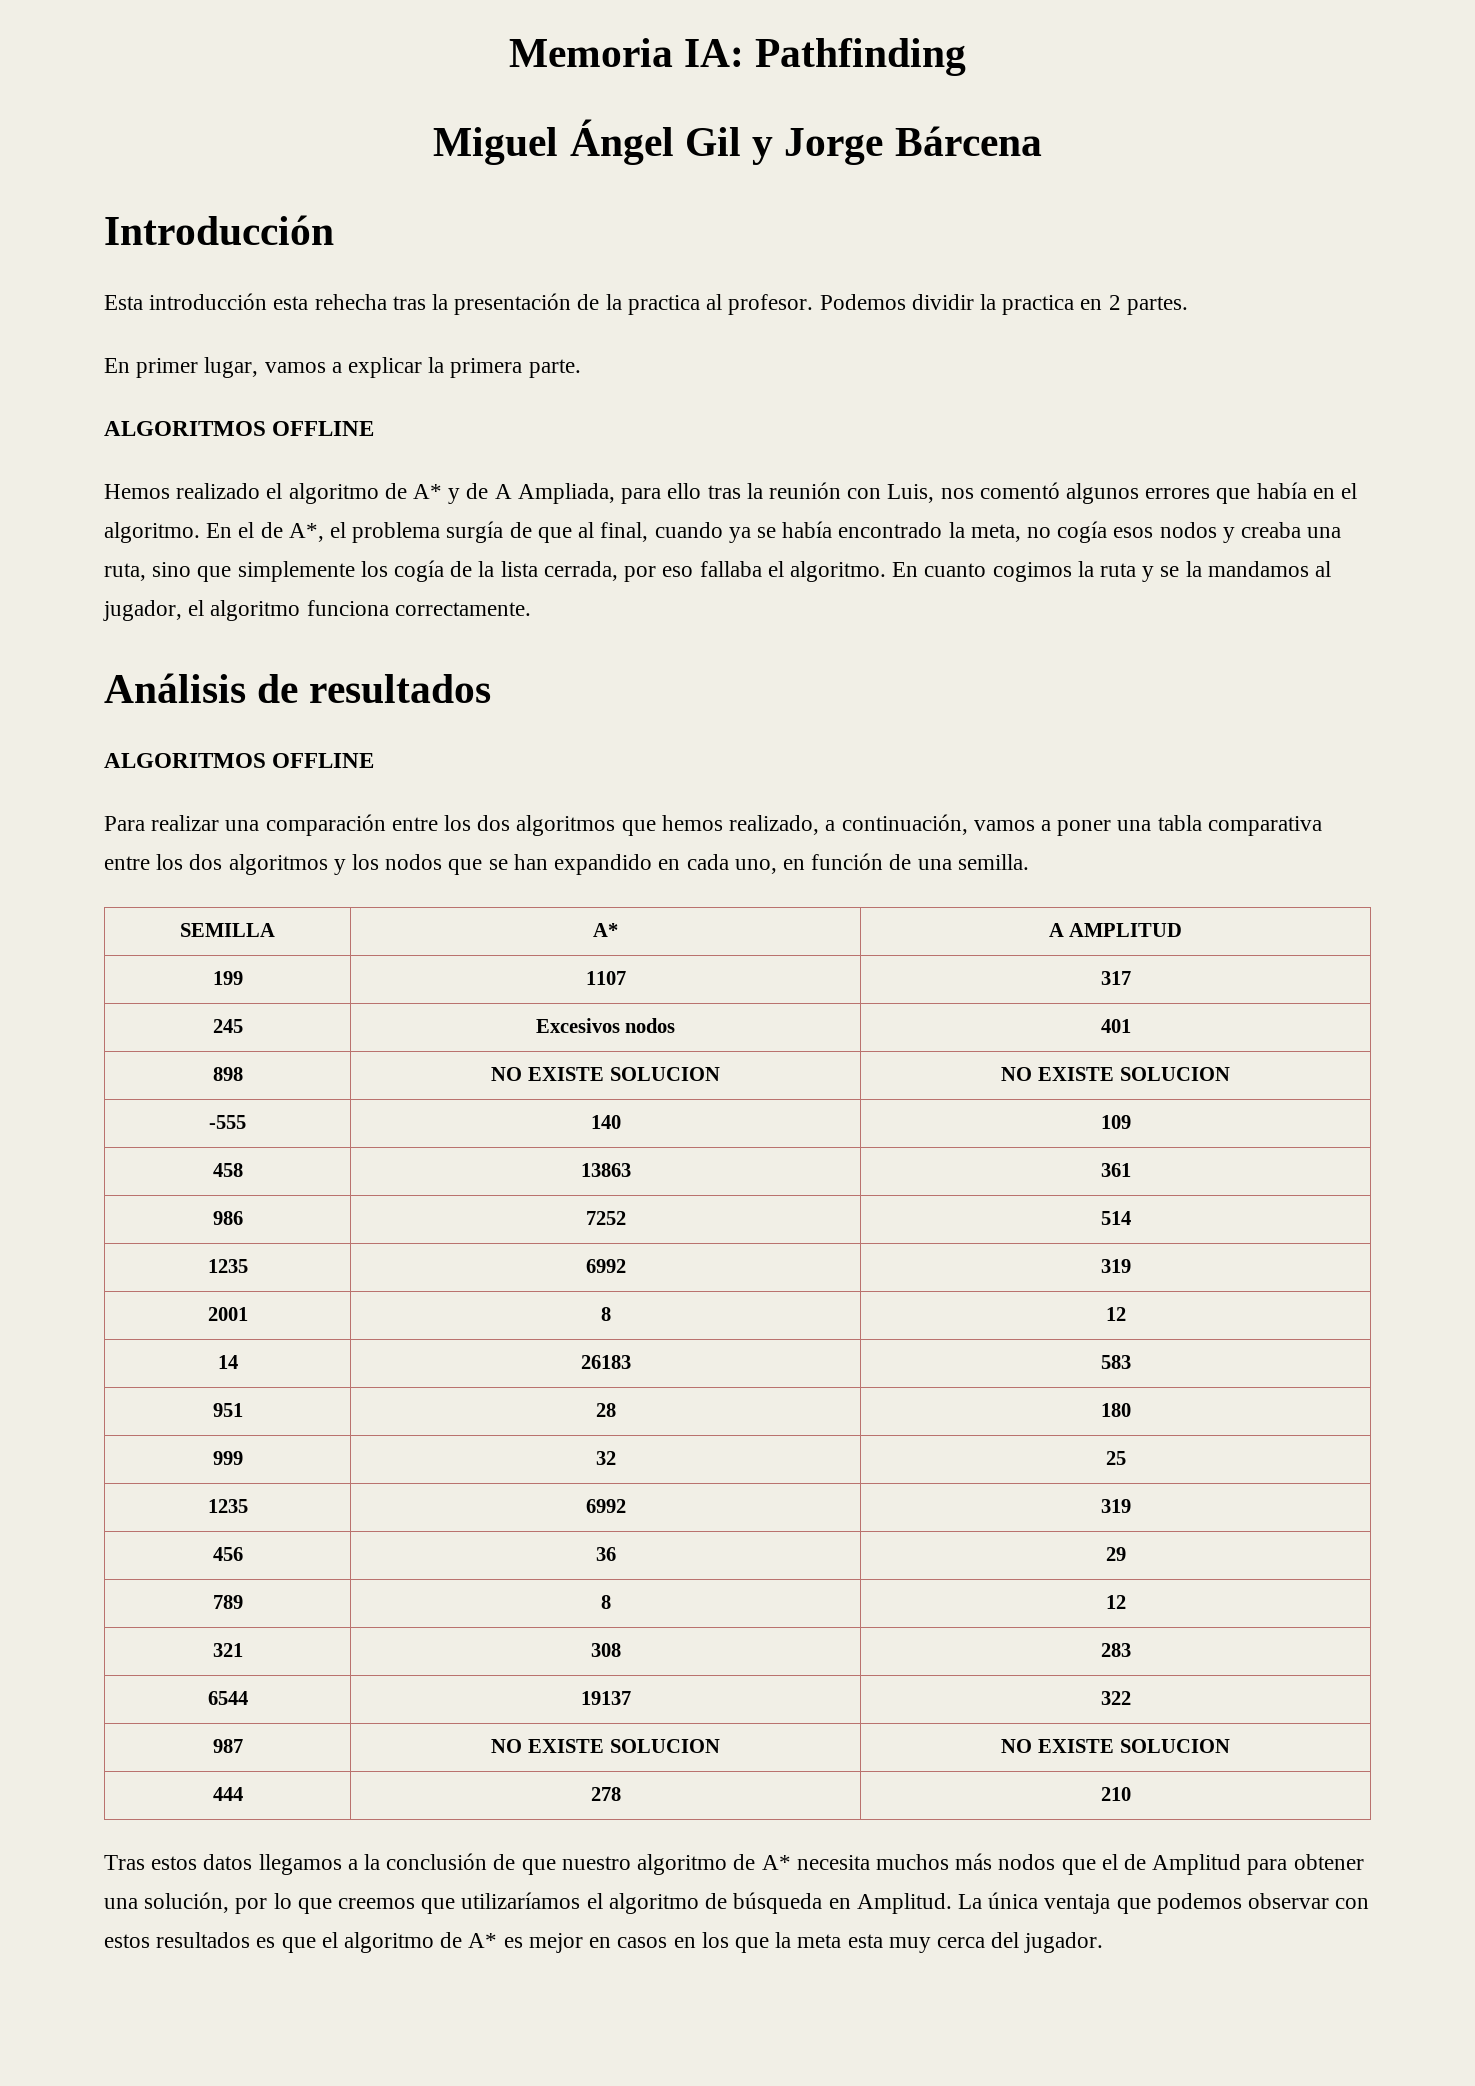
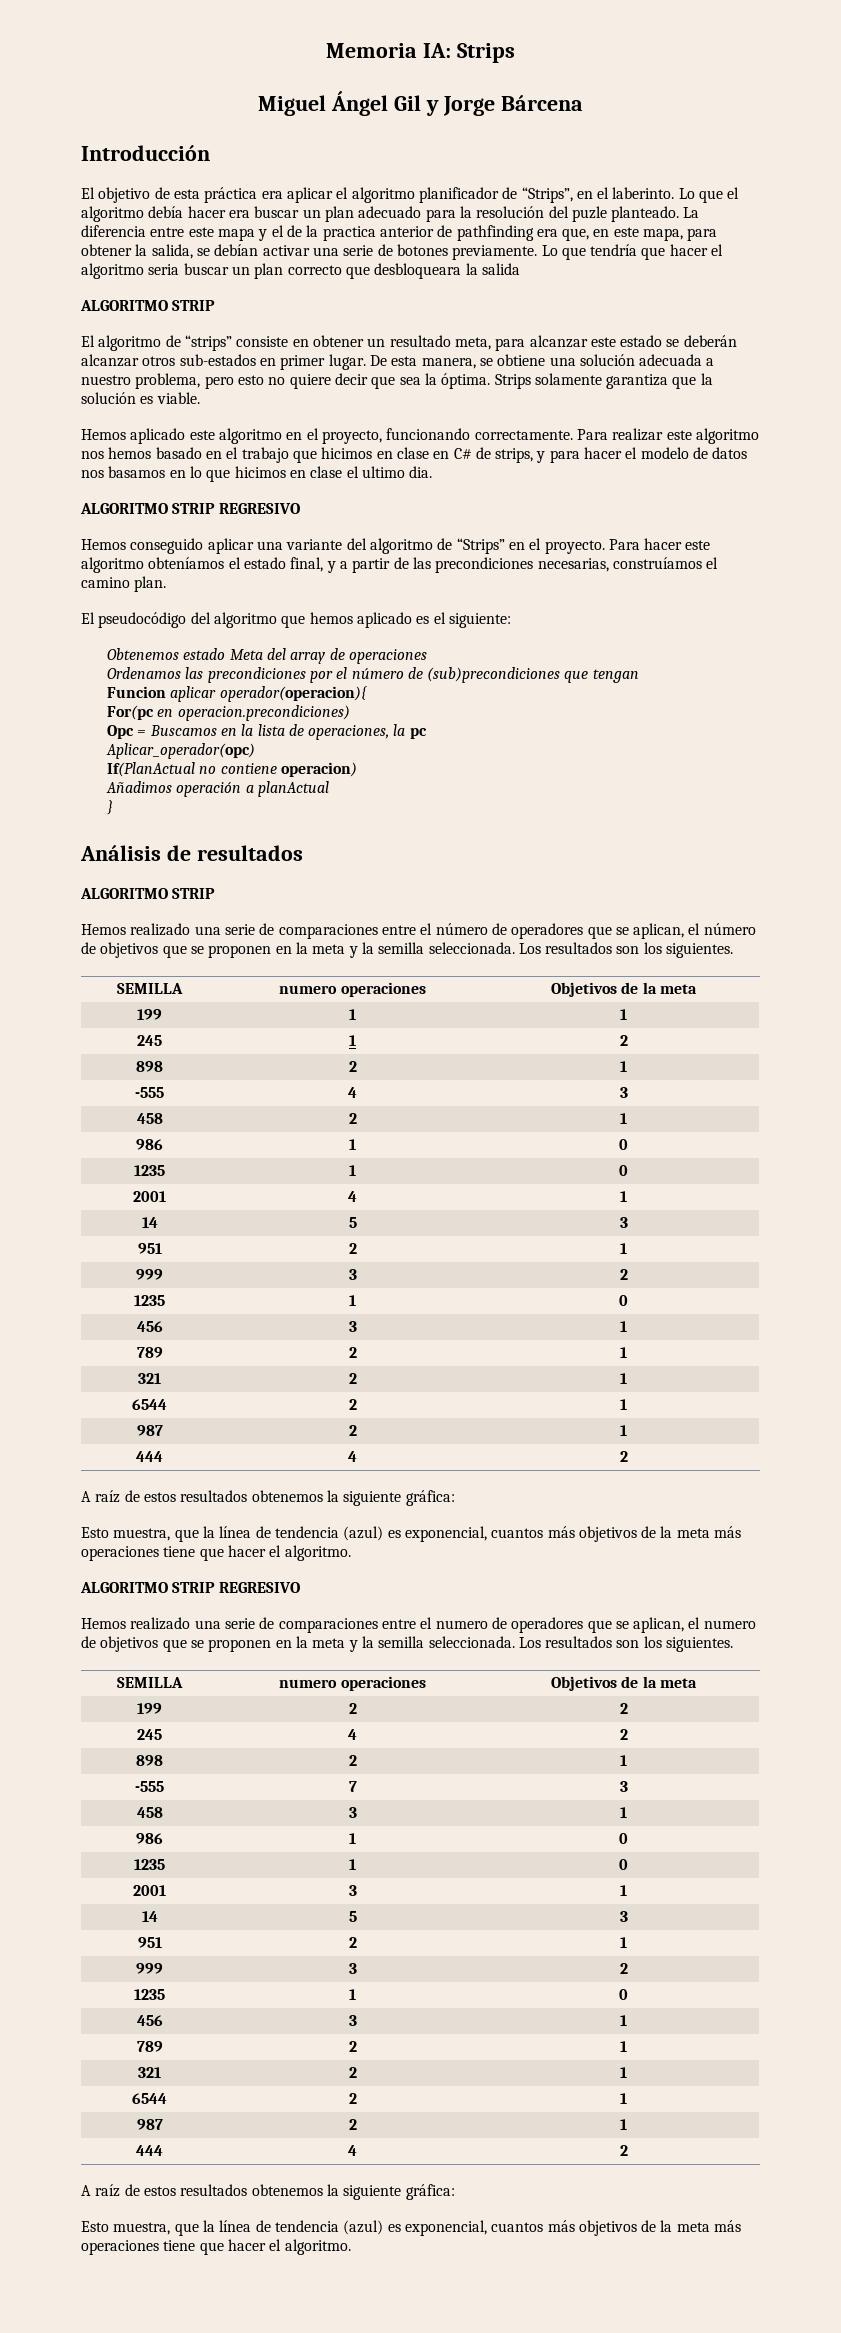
[755,38,967,76] Pathfinding -> [456,43,515,63] Strips
[104,293,1188,315] [104,357,581,378] [104,421,375,436] [104,482,1358,504] [104,521,1342,543] [104,560,1332,582] [103,600,531,621] [104,673,492,703] [104,753,375,768] [104,814,1322,836] [104,853,1029,875] [180,923,275,937] [593,923,618,937] [1048,923,1183,937] [212,971,243,985] [585,971,626,985] [1100,971,1131,985] [212,1019,243,1033] [535,1018,676,1033] [1100,1019,1131,1033] [212,1067,243,1081] [491,1067,720,1081] [1001,1067,1230,1081] [209,1115,246,1129] [590,1115,621,1129] [1100,1115,1131,1129] [212,1163,243,1177] [580,1163,631,1177] [1100,1163,1131,1177] [212,1211,243,1225] [585,1211,626,1225] [1100,1211,1131,1225] [207,1259,248,1273] [585,1259,626,1273] [1100,1259,1131,1273] [207,1307,248,1321] [600,1307,611,1321] [1105,1307,1126,1321] [217,1355,238,1369] [580,1355,631,1369] [1100,1355,1131,1369] [212,1403,243,1417] [595,1403,616,1417] [1100,1403,1131,1417] [212,1451,243,1465] [595,1451,616,1465] [1105,1451,1126,1465] [207,1499,248,1513] [585,1499,626,1513] [1100,1499,1131,1513] [212,1547,243,1561] [595,1547,616,1561] [1105,1547,1126,1561] [212,1595,243,1609] [600,1595,611,1609] [1105,1595,1126,1609] [212,1643,243,1657] [590,1643,621,1657] [1100,1643,1131,1657] [207,1691,248,1705] [580,1691,631,1705] [1100,1691,1131,1705] [212,1739,243,1753] [491,1739,720,1753] [1001,1739,1230,1753] [212,1787,243,1801] [590,1787,621,1801] [1100,1787,1131,1801] [104,1853,1364,1875] [104,1892,1370,1914] [104,1932,1104,1953] Esta introducción esta rehecha tras la presentación de la practica al profesor. Podemos dividir la practica en 2 partes. // En primer lugar, vamos a explicar la primera parte. // ALGORITMOS OFFLINE // Hemos realizado el algoritmo de A* y de A Ampliada, para ello tras la reunión con Luis, nos comentó algunos errores que había en el algoritmo. En el de A*, el problema surgía de que al final, cuando ya se había encontrado la meta, no cogía esos nodos y creaba una ruta, sino que simplemente los cogía de la lista cerrada, por eso fallaba el algoritmo. En cuanto cogimos la ruta y se la mandamos al jugador, el algoritmo funciona correctamente. // Análisis de resultados // ALGORITMOS OFFLINE // Para realizar una comparación entre los dos algoritmos que hemos realizado, a continuación, vamos a poner una tabla comparativa entre los dos algoritmos y los nodos que se han expandido en cada uno, en función de una semilla. // SEMILLA | A* | A AMPLITUD // 199 | 1107 | 317 // 245 | Excesivos nodos | 401 // 898 | NO EXISTE SOLUCION | NO EXISTE SOLUCION // -555 | 140 | 109 // 458 | 13863 | 361 // 986 | 7252 | 514 // 1235 | 6992 | 319 // 2001 | 8 | 12 // 14 | 26183 | 583 // 951 | 28 | 180 // 999 | 32 | 25 // 1235 | 6992 | 319 // 456 | 36 | 29 // 789 | 8 | 12 // 321 | 308 | 283 // 6544 | 19137 | 322 // 987 | NO EXISTE SOLUCION | NO EXISTE SOLUCION // 444 | 278 | 210 // Tras estos datos llegamos a la conclusión de que nuestro algoritmo de A* necesita muchos más nodos que el de Amplitud para obtener una solución, por lo que creemos que utilizaríamos el algoritmo de búsqueda en Amplitud. La única ventaja que podemos observar con estos resultados es que el algoritmo de A* es mejor en casos en los que la meta esta muy cerca del jugador. -> [81,187,740,203] [81,206,700,222] [81,225,718,241] [81,244,724,260] [81,263,520,279] [80,300,216,311] [81,335,737,351] [81,354,715,370] [81,373,713,389] [81,392,200,404] [81,428,759,444] [81,447,748,463] [81,466,433,482] [80,503,300,514] [81,538,711,554] [81,557,719,573] [81,576,167,592] [81,612,511,628] [106,648,427,664] [106,667,639,683] [106,686,367,702] [106,705,350,721] [106,724,427,740] [105,743,255,759] [106,762,357,777] [105,781,329,797] [106,800,113,815] [80,845,303,861] [80,888,216,899] [81,923,756,939] [81,942,734,958] [117,983,183,994] [279,982,426,997] [551,982,697,997] [137,1009,162,1020] [349,1009,356,1020] [619,1009,627,1020] [137,1035,162,1046] [349,1035,356,1046] [619,1035,628,1046] [136,1061,163,1072] [348,1061,357,1072] [619,1061,627,1072] [135,1087,164,1098] [348,1087,357,1098] [619,1087,628,1098] [136,1113,163,1124] [348,1113,357,1124] [619,1113,627,1124] [136,1139,163,1150] [349,1139,356,1150] [618,1139,628,1150] [134,1165,165,1176] [349,1165,356,1176] [618,1165,628,1176] [133,1191,166,1202] [348,1191,357,1202] [619,1191,627,1202] [141,1217,158,1228] [348,1217,357,1228] [619,1217,628,1228] [137,1243,162,1254] [348,1243,357,1254] [619,1243,627,1254] [136,1269,163,1280] [348,1269,357,1280] [619,1269,628,1280] [134,1295,165,1306] [349,1295,356,1306] [618,1295,628,1306] [136,1321,163,1332] [348,1321,357,1332] [619,1321,627,1332] [136,1347,163,1358] [348,1347,357,1358] [619,1347,627,1358] [138,1373,161,1384] [348,1373,357,1384] [619,1373,627,1384] [132,1399,167,1410] [348,1399,357,1410] [619,1399,627,1410] [136,1425,163,1436] [348,1425,357,1436] [619,1425,627,1436] [136,1451,163,1462] [348,1451,357,1462] [619,1451,628,1462] [81,1490,455,1506] [81,1526,742,1542] [81,1545,351,1561] [80,1582,300,1593] [81,1617,756,1633] [81,1636,734,1652] [117,1677,183,1688] [279,1676,426,1691] [551,1676,697,1691] [137,1703,162,1714] [348,1703,357,1714] [619,1703,628,1714] [137,1729,162,1740] [348,1729,357,1740] [619,1729,628,1740] [136,1755,163,1766] [348,1755,357,1766] [619,1755,627,1766] [135,1781,164,1792] [348,1781,357,1792] [619,1781,628,1792] [136,1807,163,1818] [348,1807,357,1818] [619,1807,627,1818] [136,1833,163,1844] [349,1833,356,1844] [618,1833,628,1844] [134,1859,165,1870] [349,1859,356,1870] [618,1859,628,1870] [133,1885,166,1896] [348,1885,357,1896] [619,1885,627,1896] [141,1911,158,1922] [348,1911,357,1922] [619,1911,628,1922] [137,1937,162,1948] [348,1937,357,1948] [619,1937,627,1948] [136,1963,163,1974] [348,1963,357,1974] [619,1963,628,1974] [134,1989,165,2000] [349,1989,356,2000] [618,1989,628,2000] [136,2015,163,2026] [348,2015,357,2026] [619,2015,627,2026] [136,2041,163,2052] [348,2041,357,2052] [619,2041,627,2052] [138,2067,161,2078] [348,2067,357,2078] [619,2067,627,2078] [132,2093,167,2104] [348,2093,357,2104] [619,2093,627,2104] [136,2119,163,2130] [348,2119,357,2130] [619,2119,627,2130] [136,2145,163,2156] [348,2145,357,2156] [619,2145,628,2156] [81,2184,455,2200] [81,2220,742,2236] [81,2239,351,2255] El objetivo de esta práctica era aplicar el algoritmo planificador de “Strips”, en el laberinto. Lo que el algoritmo debía hacer era buscar un plan adecuado para la resolución del puzle planteado. La diferencia entre este mapa y el de la practica anterior de pathfinding era que, en este mapa, para obtener la salida, se debían activar una serie de botones previamente. Lo que tendría que hacer el algoritmo seria buscar un plan correcto que desbloqueara la salida // ALGORITMO STRIP // El algoritmo de “strips” consiste en obtener un resultado meta, para alcanzar este estado se deberán alcanzar otros sub-estados en primer lugar. De esta manera, se obtiene una solución adecuada a nuestro problema, pero esto no quiere decir que sea la óptima. Strips solamente garantiza que la solución es viable. // Hemos aplicado este algoritmo en el proyecto, funcionando correctamente. Para realizar este algoritmo nos hemos basado en el trabajo que hicimos en clase en C# de strips, y para hacer el modelo de datos nos basamos en lo que hicimos en clase el ultimo dia. // ALGORITMO STRIP REGRESIVO // Hemos conseguido aplicar una variante del algoritmo de “Strips” en el proyecto. Para hacer este algoritmo obteníamos el estado final, y a partir de las precondiciones necesarias, construíamos el camino plan. // El pseudocódigo del algoritmo que hemos aplicado es el siguiente: // Obtenemos estado Meta del array de operaciones // Ordenamos las precondiciones por el número de (sub)precondiciones que tengan // Funcion aplicar operador(operacion){ // For(pc en operacion.precondiciones) // Opc = Buscamos en la lista de operaciones, la pc // Aplicar_operador(opc) // If(PlanActual no contiene operacion) // Añadimos operación a planActual // } // Análisis de resultados // ALGORITMO STRIP // Hemos realizado una serie de comparaciones entre el número de operadores que se aplican, el número de objetivos que se proponen en la meta y la semilla seleccionada. Los resultados son los siguientes. // SEMILLA | numero operaciones | Objetivos de la meta // 199 | 1 | 1 // 245 | 1 | 2 // 898 | 2 | 1 // -555 | 4 | 3 // 458 | 2 | 1 // 986 | 1 | 0 // 1235 | 1 | 0 // 2001 | 4 | 1 // 14 | 5 | 3 // 951 | 2 | 1 // 999 | 3 | 2 // 1235 | 1 | 0 // 456 | 3 | 1 // 789 | 2 | 1 // 321 | 2 | 1 // 6544 | 2 | 1 // 987 | 2 | 1 // 444 | 4 | 2 // A raíz de estos resultados obtenemos la siguiente gráfica: // Esto muestra, que la línea de tendencia (azul) es exponencial, cuantos más objetivos de la meta más operaciones tiene que hacer el algoritmo. // ALGORITMO STRIP REGRESIVO // Hemos realizado una serie de comparaciones entre el numero de operadores que se aplican, el numero de objetivos que se proponen en la meta y la semilla seleccionada. Los resultados son los siguientes. // SEMILLA | numero operaciones | Objetivos de la meta // 199 | 2 | 2 // 245 | 4 | 2 // 898 | 2 | 1 // -555 | 7 | 3 // 458 | 3 | 1 // 986 | 1 | 0 // 1235 | 1 | 0 // 2001 | 3 | 1 // 14 | 5 | 3 // 951 | 2 | 1 // 999 | 3 | 2 // 1235 | 1 | 0 // 456 | 3 | 1 // 789 | 2 | 1 // 321 | 2 | 1 // 6544 | 2 | 1 // 987 | 2 | 1 // 444 | 4 | 2 // A raíz de estos resultados obtenemos la siguiente gráfica: // Esto muestra, que la línea de tendencia (azul) es exponencial, cuantos más objetivos de la meta más operaciones tiene que hacer el algoritmo.

